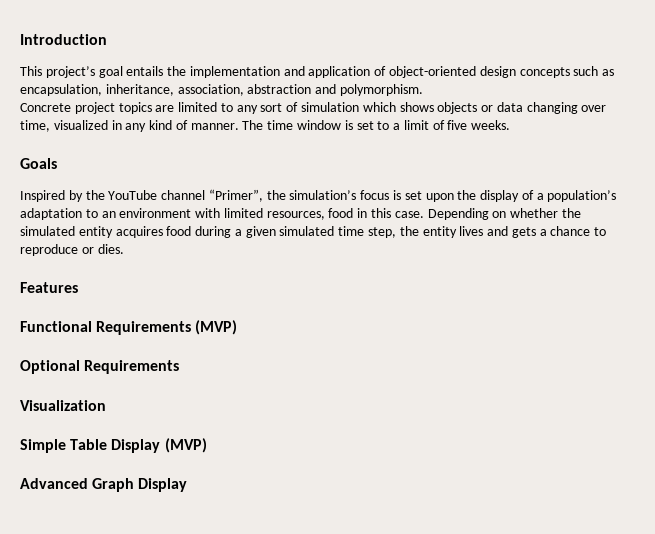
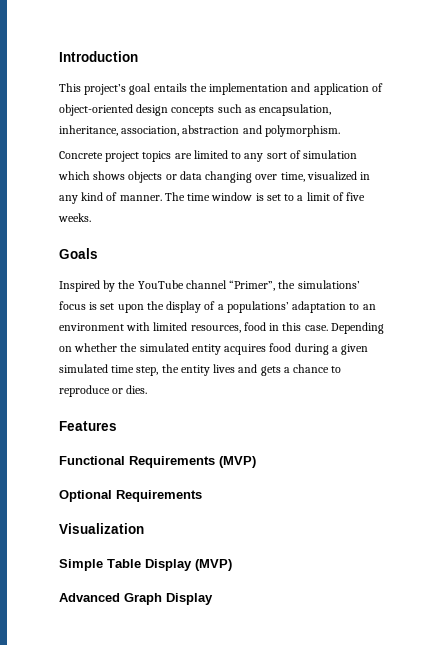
[289,190,357,200] simulation’s -> [297,280,360,289] simulations’
[547,190,617,202] population’s -> [226,301,289,313] populations’

